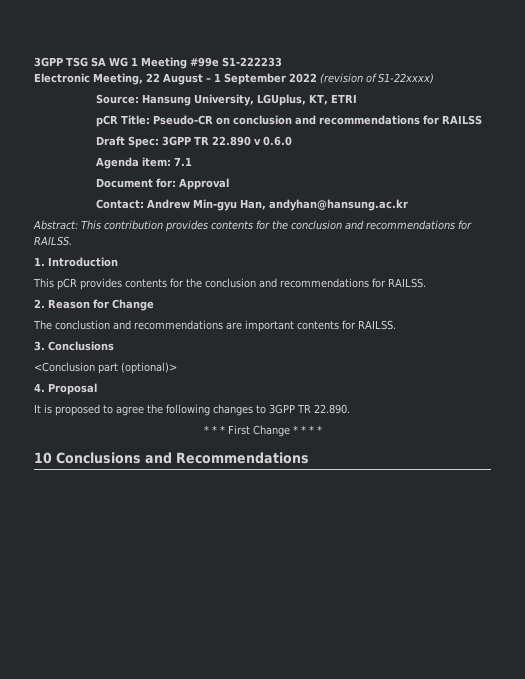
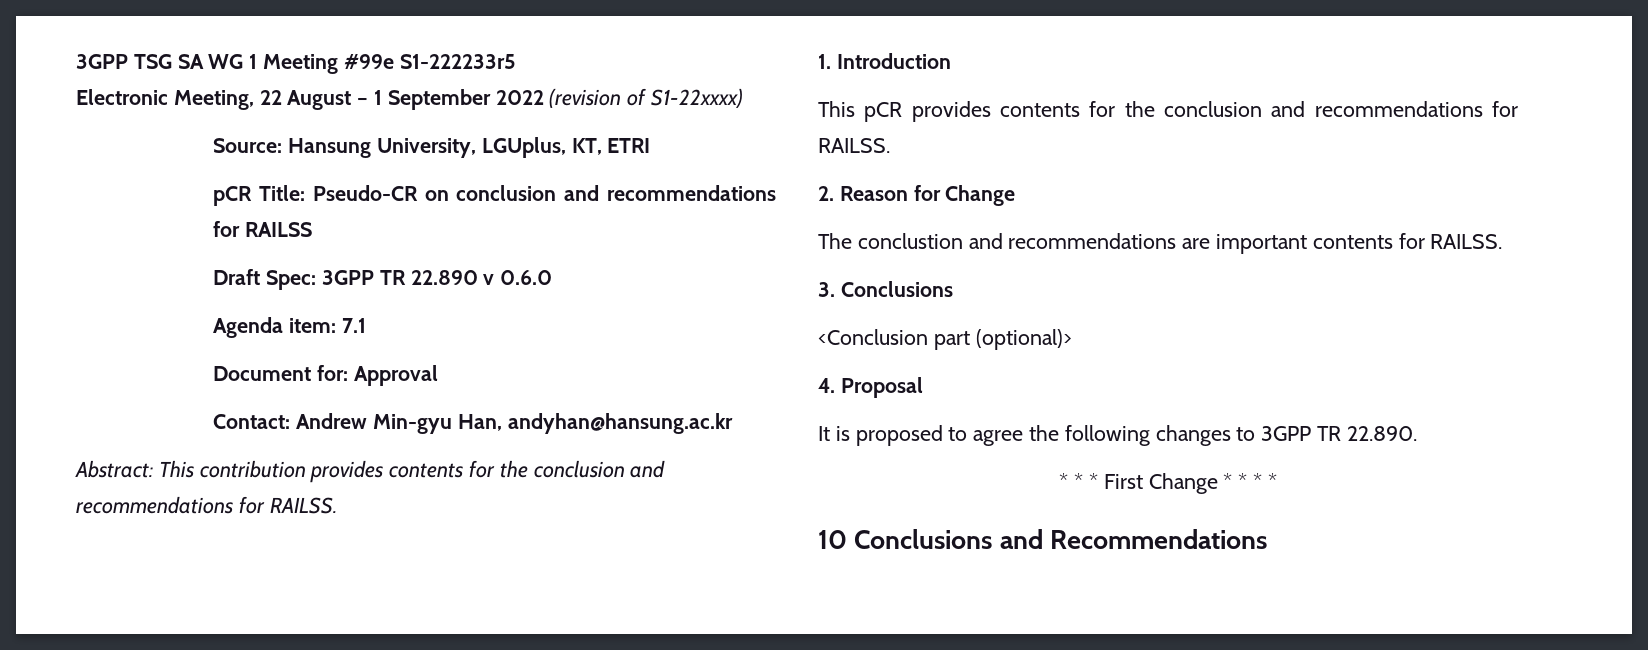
[222,57,282,67] S1-222233 -> [399,54,516,69] S1-222233r5

